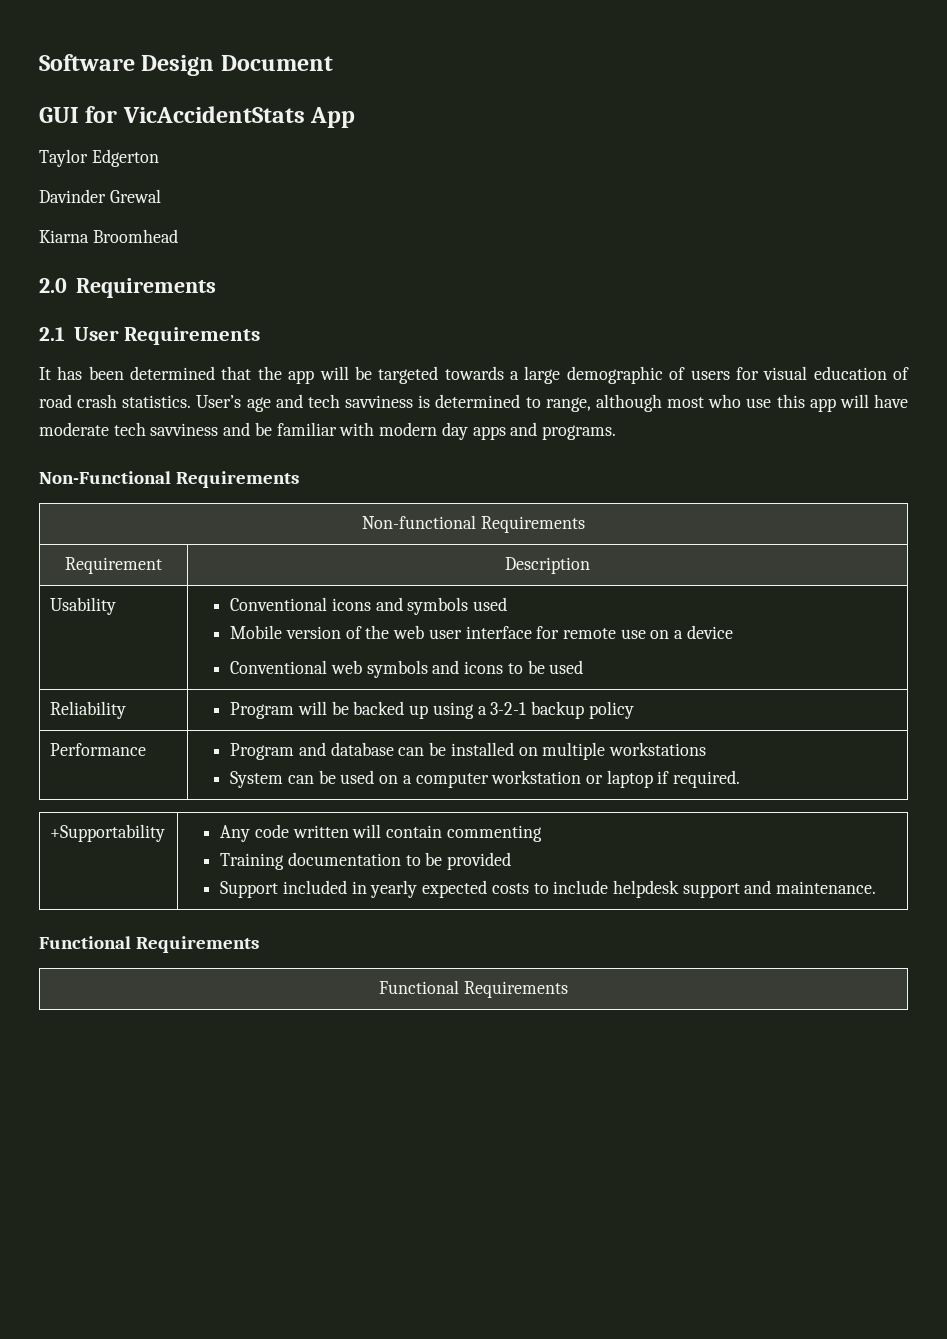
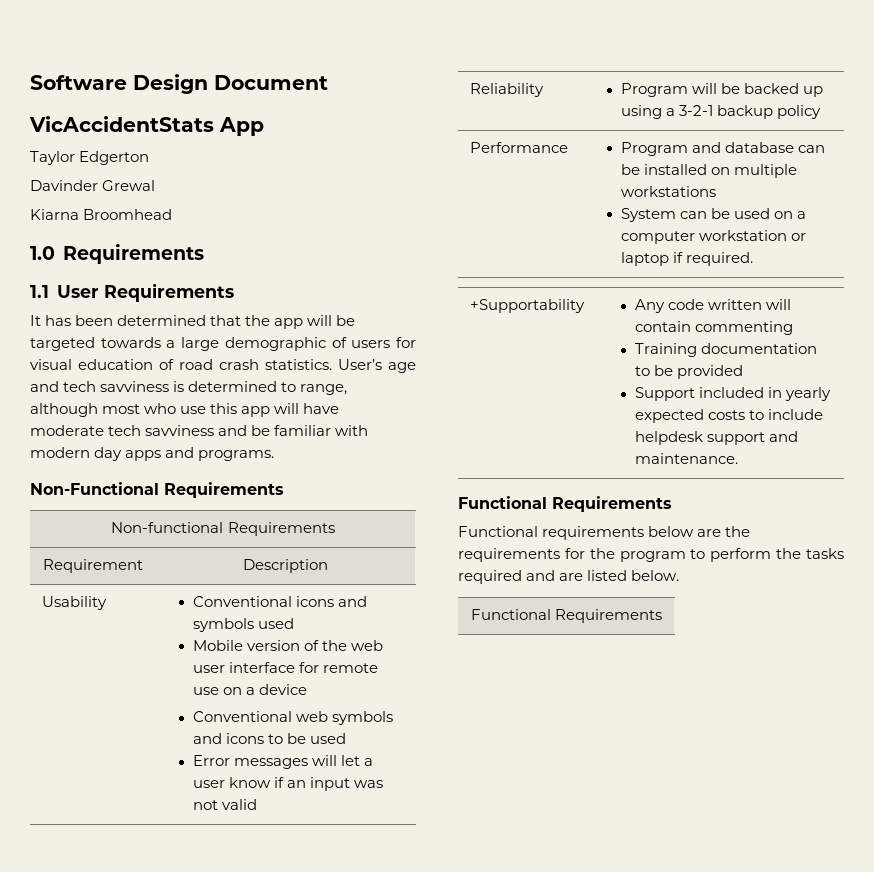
[39,106,118,123] GUI for -> (328, 82) none
[39,278,216,298] [39,327,65,341] 2.0 Requirements // 2.1 -> [30,244,204,264] [30,285,49,298] 1.0 Requirements // 1.1
(584, 667) none -> [192,755,373,769] [192,777,383,791] [192,799,257,810] // Error messages will let a user know if an input was not valid
(260, 944) none -> [458,526,751,540] [458,548,844,562] [458,570,680,584] // Functional requirements below are the requirements for the program to perform the tasks required and are listed below.

